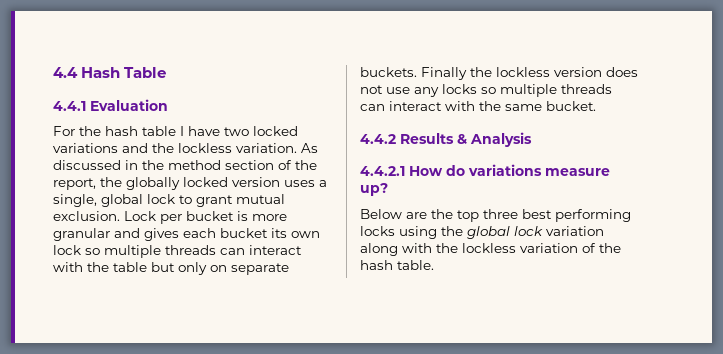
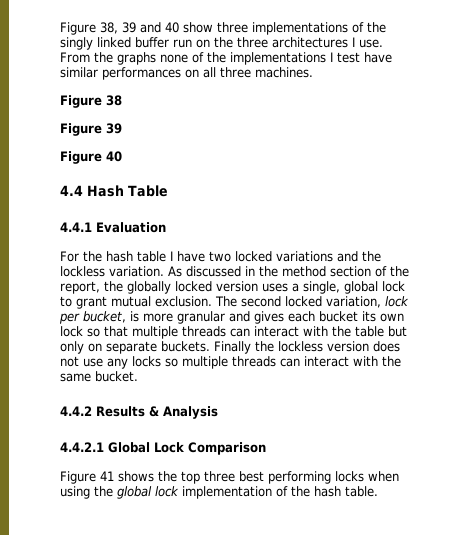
(53, 72) none -> [60,22,386,35] [60,37,383,50] [60,52,392,65] [60,67,313,80] [60,95,122,108] [60,123,122,136] [60,151,122,164] Figure 38, 39 and 40 show three implementations of the singly linked buffer run on the three architectures I use. From the graphs none of the implementations I test have similar performances on all three machines. // Figure 38 // Figure 39 // Figure 40 //
[124,211,234,224] Lock per bucket -> [215,296,409,308] [59,311,126,324] The second locked variation, lock per bucket,
(100, 251) none -> [104,326,128,337] that
[409,164,610,176] [360,183,388,196] [360,209,427,219] How do variations measure up? // Below are -> [108,442,266,455] [60,471,154,484] Global Lock Comparison // Figure 41 shows
(395, 231) none -> [368,471,399,482] when
[546,226,604,236] [360,243,578,256] variation along with the lockless variation -> [182,486,272,499] implementation

